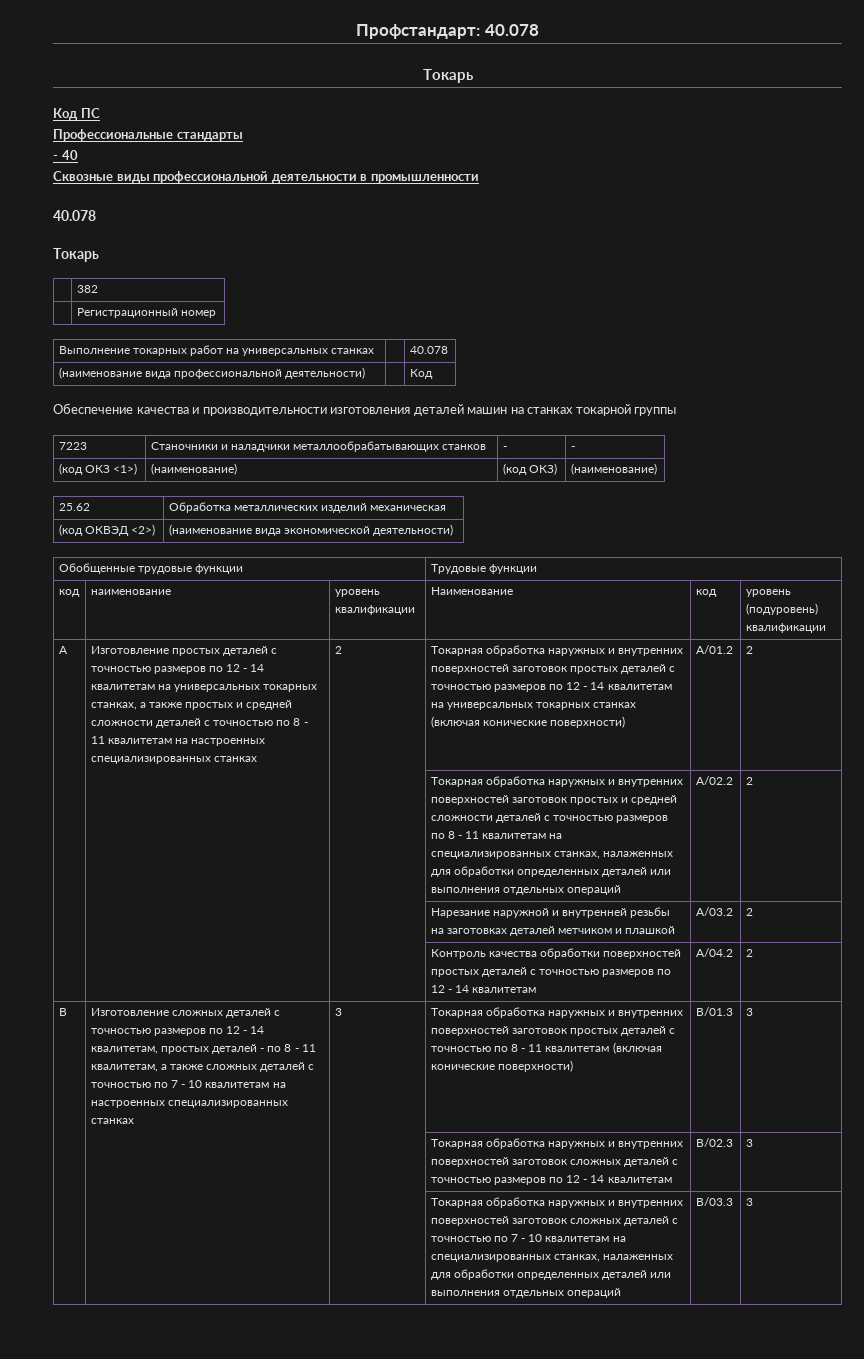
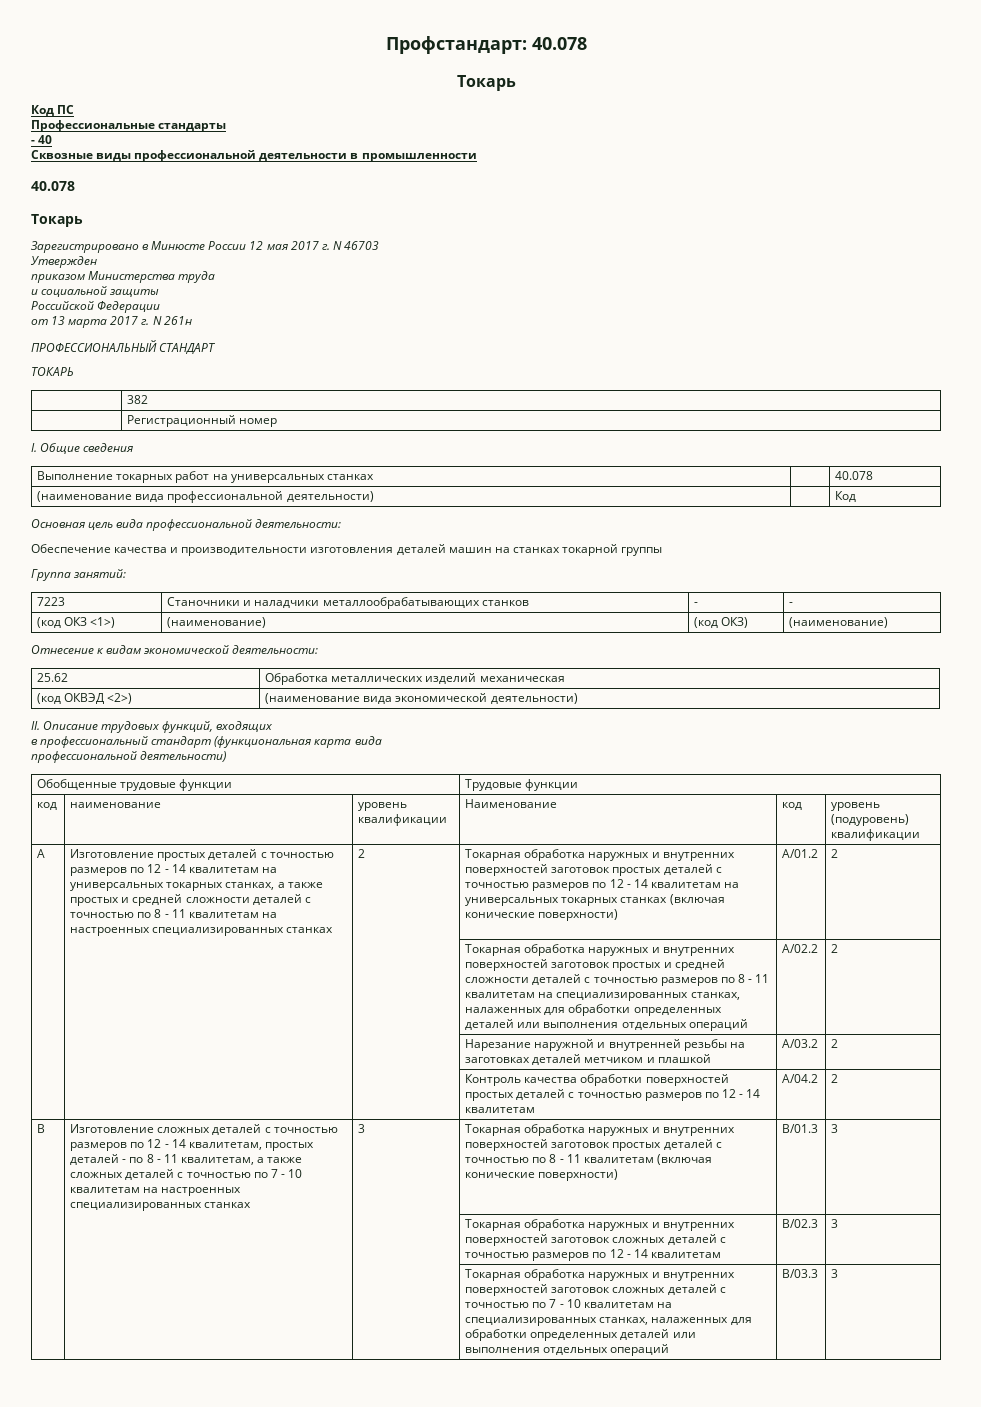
(99, 255) none -> [30,241,379,253] [30,256,97,268] [31,271,216,283] [31,286,160,297] [31,301,161,313] [31,316,192,328] [31,340,217,354] [31,367,74,376] // Зарегистрировано в Минюсте России 12 мая 2017 г. N 46703 // Утвержден // приказом Министерства труда // и социальной защиты // Российской Федерации // от 13 марта 2017 г. N 261н // ПРОФЕССИОНАЛЬНЫЙ СТАНДАРТ // ТОКАРЬ
(217, 314) none -> [31,443,134,454] // I. Общие сведения
(433, 374) none -> [31,519,342,531] // Основная цель вида профессиональной деятельности:
(677, 411) none -> [31,569,127,581] // Группа занятий:
(657, 469) none -> [31,645,319,654] // Отнесение к видам экономической деятельности:
(454, 530) none -> [31,721,274,733] [31,736,382,748] [31,751,227,763] // II. Описание трудовых функций, входящих // в профессиональный стандарт (функциональная карта вида // профессиональной деятельности)

